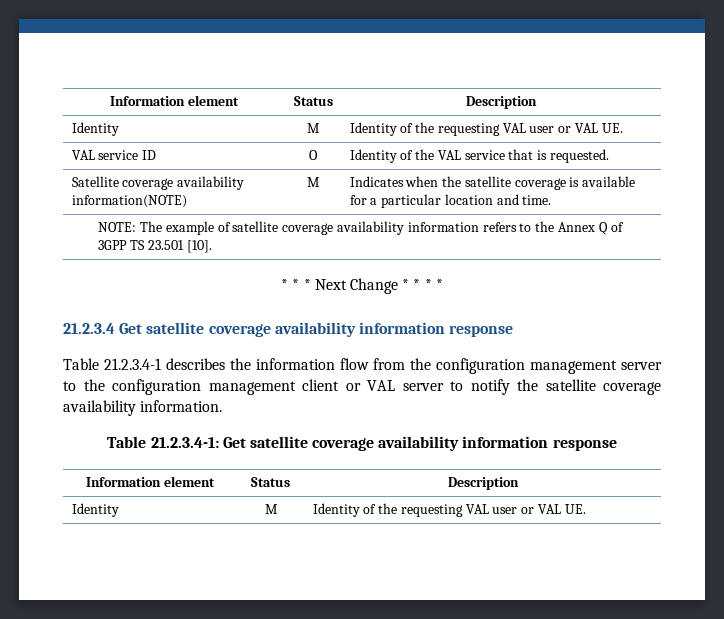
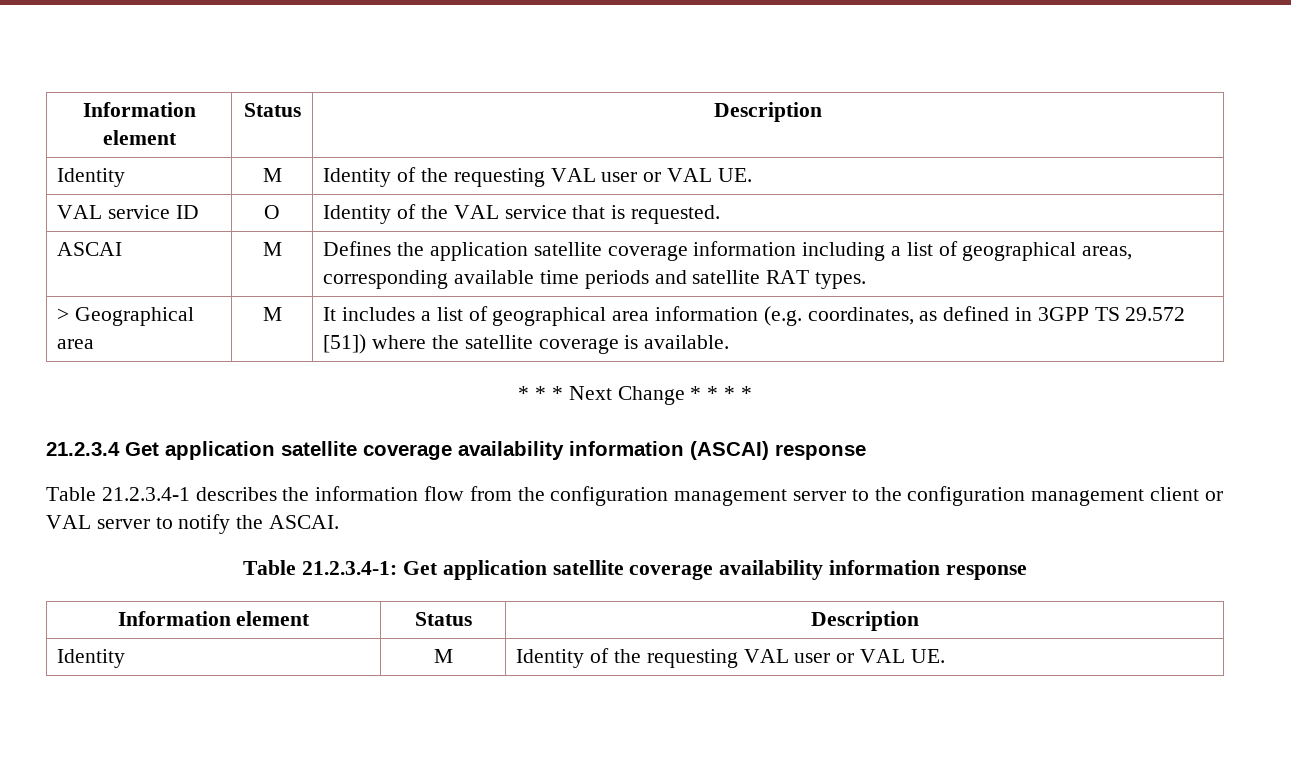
[71,176,245,190] [71,195,187,208] [307,177,320,187] [349,176,636,190] [349,194,552,208] [98,221,624,235] [98,240,212,253] Satellite coverage availability information(NOTE) | M | Indicates when the satellite coverage is available for a particular location and time. // NOTE: The example of satellite coverage availability information refers to the Annex Q of 3GPP TS 23.501 [10]. -> [57,242,123,256] [262,242,282,256] [323,241,1133,261] [323,270,867,289] [57,307,195,326] [57,339,95,349] [262,307,282,321] [323,306,1186,326] [323,334,730,354] ASCAI | M | Defines the application satellite coverage information including a list of geographical areas, corresponding available time periods and satellite RAT types. // > Geographical area | M | It includes a list of geographical area information (e.g. coordinates, as defined in 3GPP TS 29.572 [51]) where the satellite coverage is available.
[146,322,445,337] satellite coverage availability information -> [165,441,769,460] application satellite coverage availability information (ASCAI)
[545,379,661,395] [63,400,223,416] satellite coverage availability information. -> [269,515,340,529] ASCAI.
(246, 442) none -> [442,560,547,580] application

